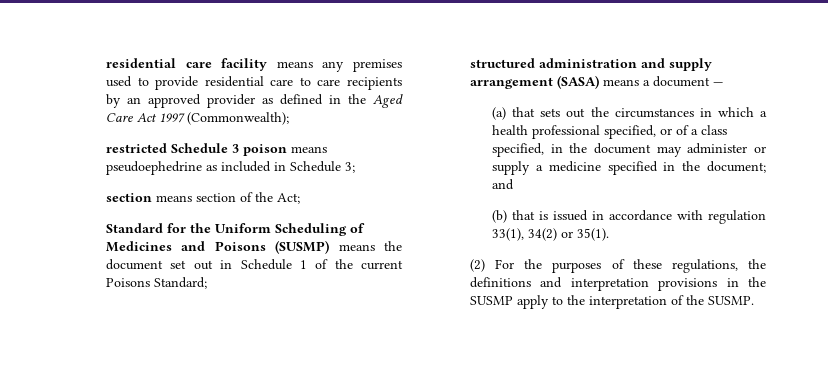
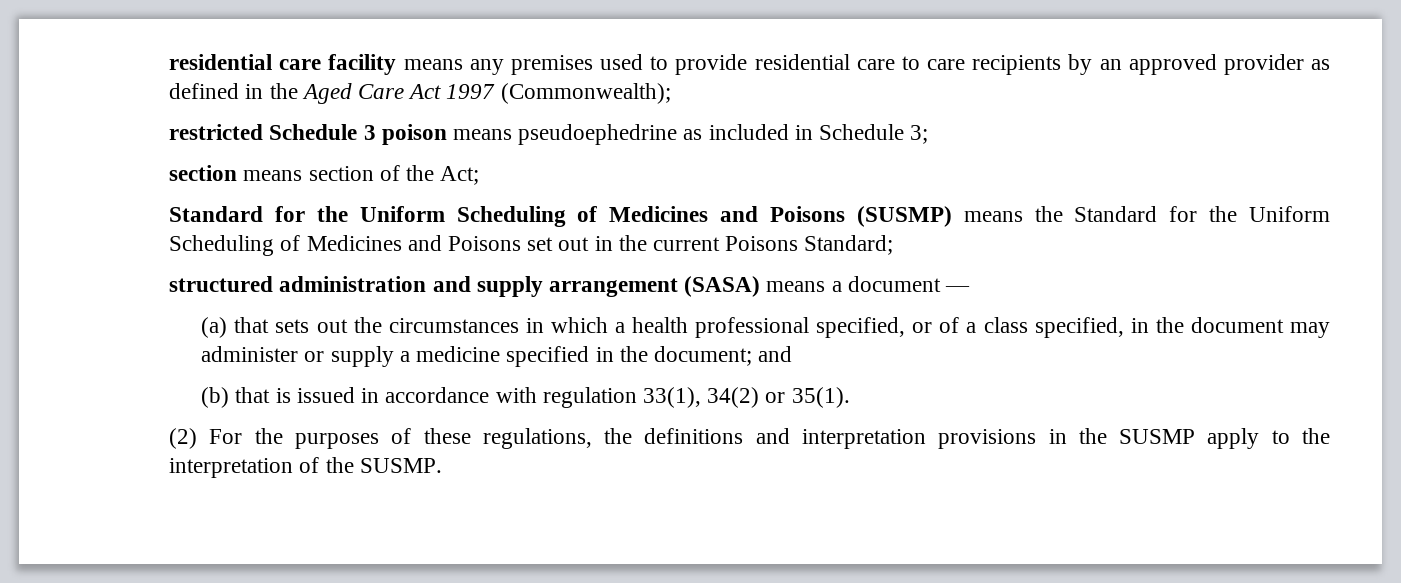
[106,259,329,270] document set out in Schedule 1 of -> [1074,206,1330,222] [169,235,613,256] Standard for the Uniform Scheduling of Medicines and Poisons set out in

